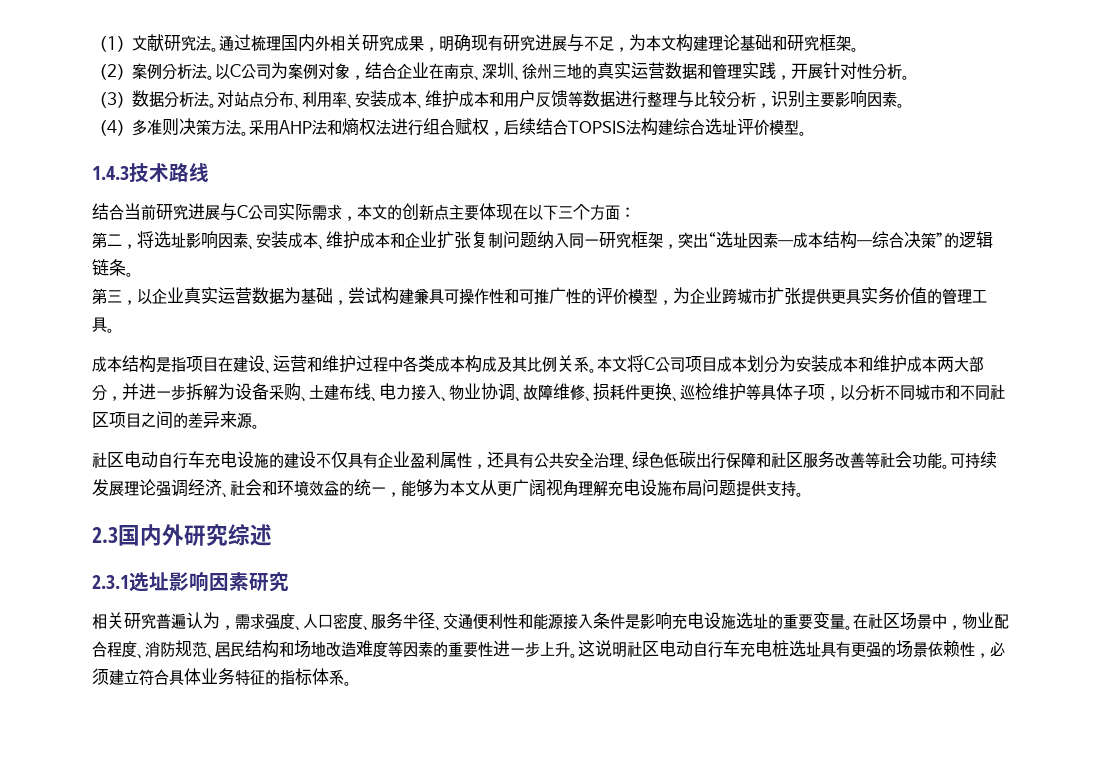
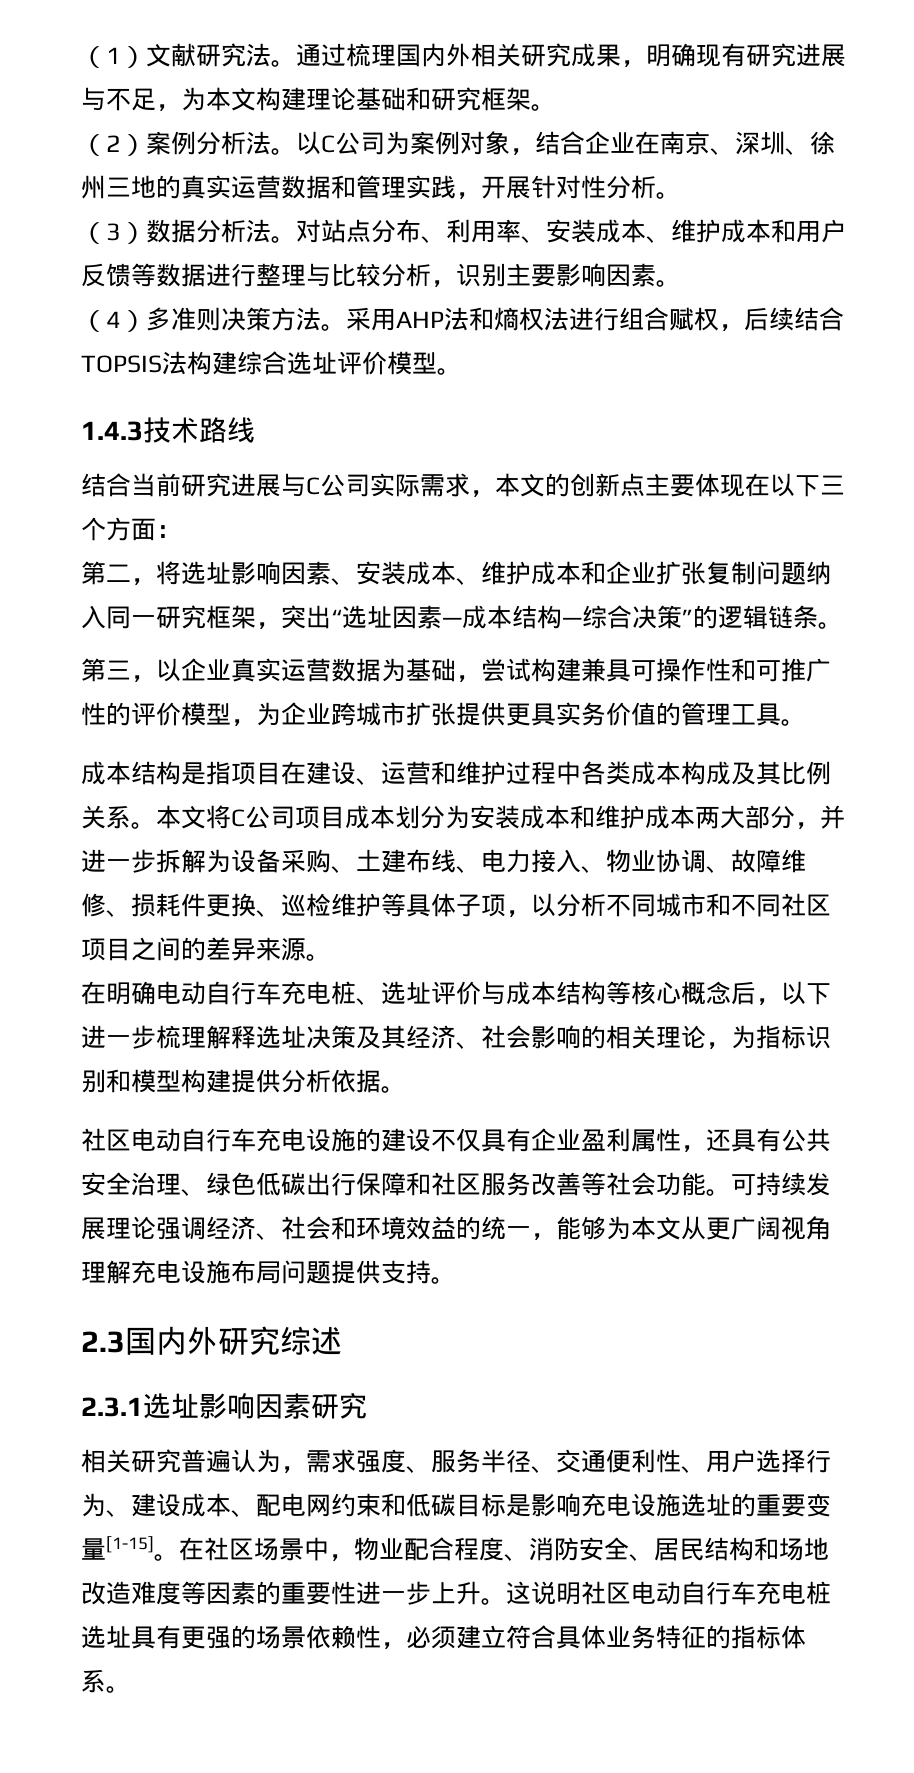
(260, 426) none -> [81,981,831,1006] [81,1025,831,1050] [81,1069,406,1093] // 在明确电动自行车充电桩、选址评价与成本结构等核心概念后，以下进一步梳理解释选址决策及其经济、社会影响的相关理论，为指标识别和模型构建提供分析依据。
[303,613,371,631] 人口密度、 -> (431, 1469) none
[518,612,625,630] 和能源接入条件 -> [681,1449,831,1473] [81,1493,506,1517] 、用户选择行为、建设成本、配电网约束和低碳目标
(845, 621) none -> [106,1536,154,1553] [1-15]
[175,640,207,657] 规范 -> [579,1537,629,1561] 安全

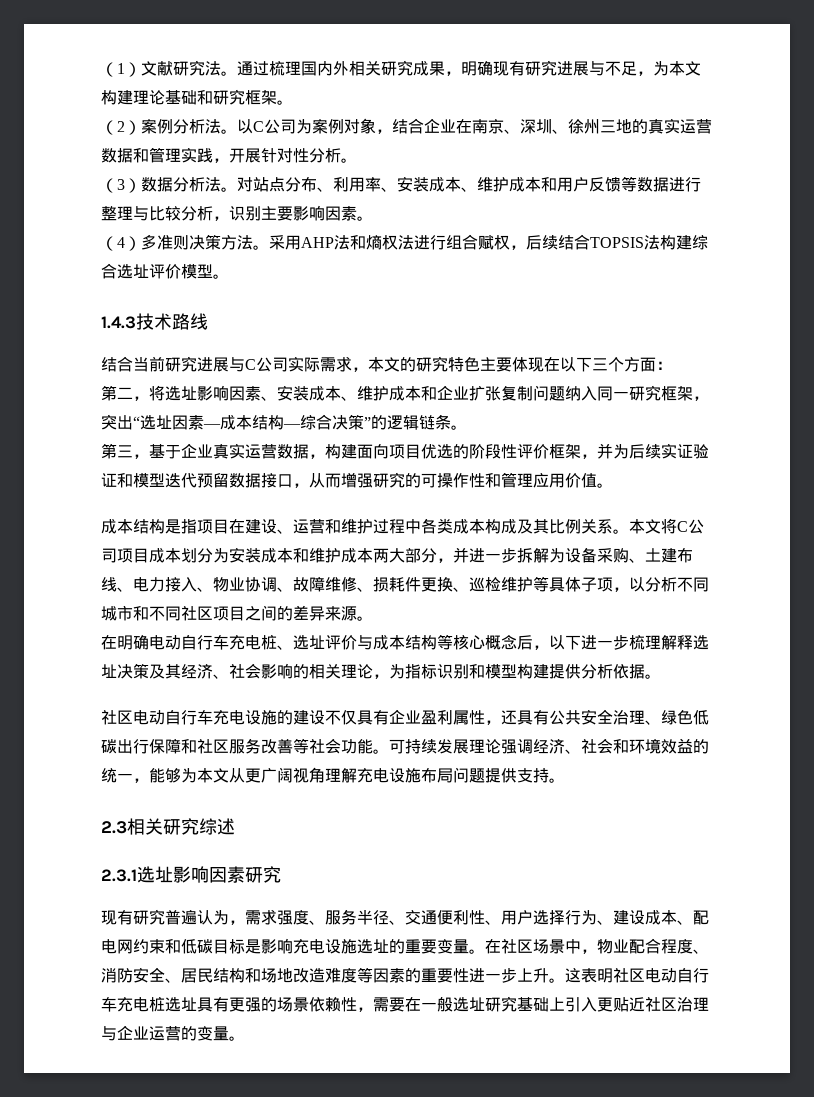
[570,473,645,497] 创新点 -> [416,356,480,372] 研究特色
[156,658,181,682] 以 -> [149,444,181,459] 基于
[381,658,831,683] [81,702,781,727] 为基础，尝试构建兼具可操作性和可推广性的评价模型，为企业跨城市扩张提供更具实务价值的管理工具 -> [309,443,709,459] [101,472,597,488] ，构建面向项目优选的阶段性评价框架，并为后续实证验证和模型迭代预留数据接口，从而增强研究的可操作性和管理应用价值
[125,1326,218,1355] 国内外 -> [127,818,163,835] 相关
[81,1449,131,1473] 相关 -> [101,910,133,925] 现有
[106,1536,154,1553] [1-15] -> (469, 946) none
[531,1581,556,1605] 说 -> [581,968,597,983] 表
[406,1625,806,1649] [81,1669,106,1693] 必须建立符合具体业务特征的指标体系 -> [373,996,709,1012] [101,1025,229,1041] 需要在一般选址研究基础上引入更贴近社区治理与企业运营的变量

